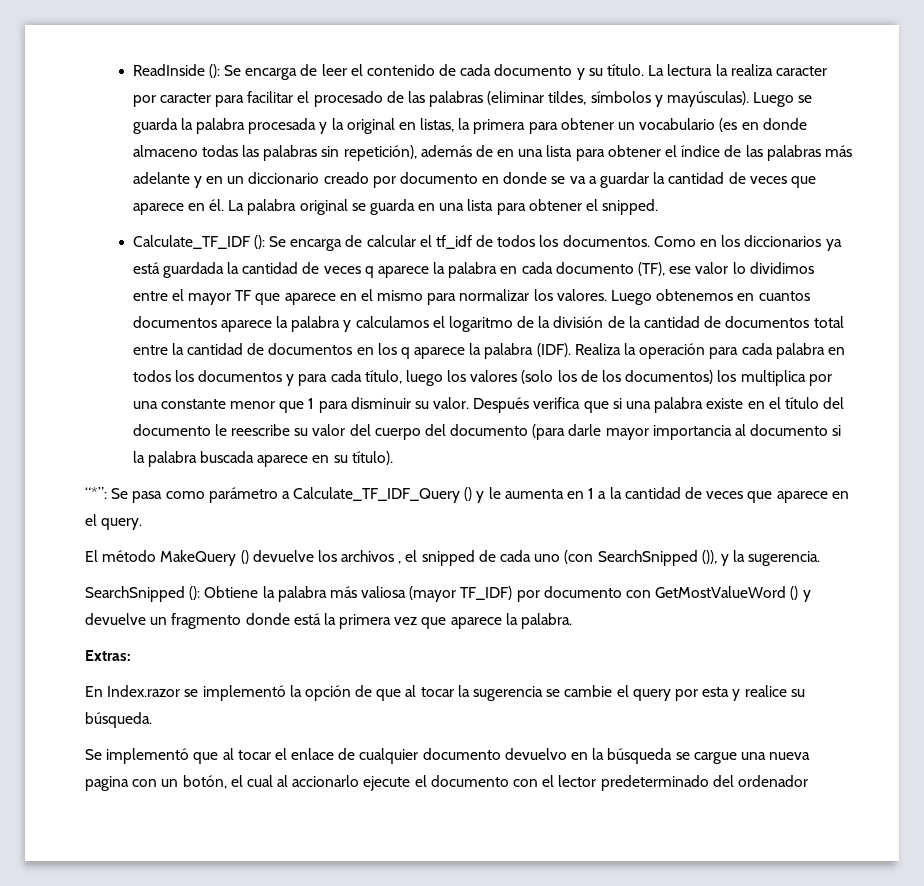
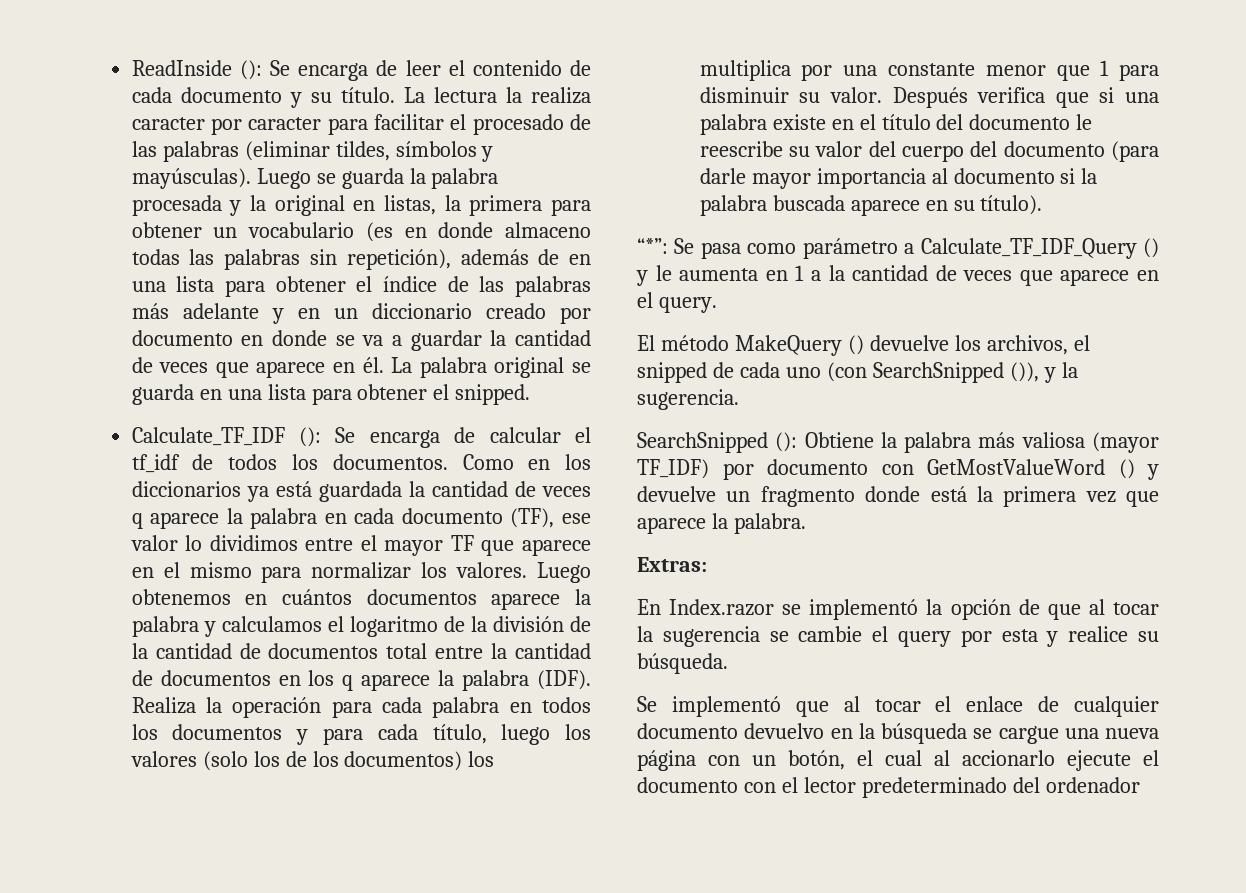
[758,291,810,301] cuantos -> [282,589,353,605] cuántos
[341,550,402,564] archivos , -> [986,335,1068,355] archivos,
[85,776,129,791] pagina -> [637,750,696,771] página

